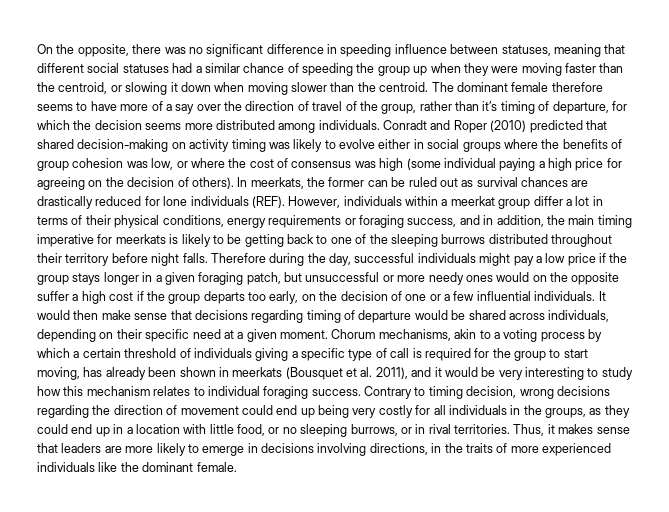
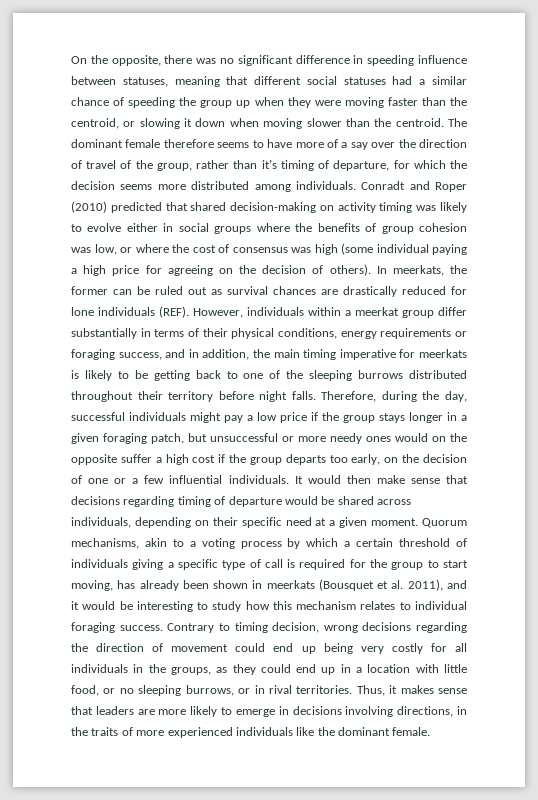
[565,196,590,206] a lot -> [71,328,137,339] substantially
[210,253,266,263] Therefore -> [321,391,377,402] Therefore,
[331,329,376,339] Chorum -> [421,518,467,528] Quorum
[498,370,523,380] very -> (133, 605) none

